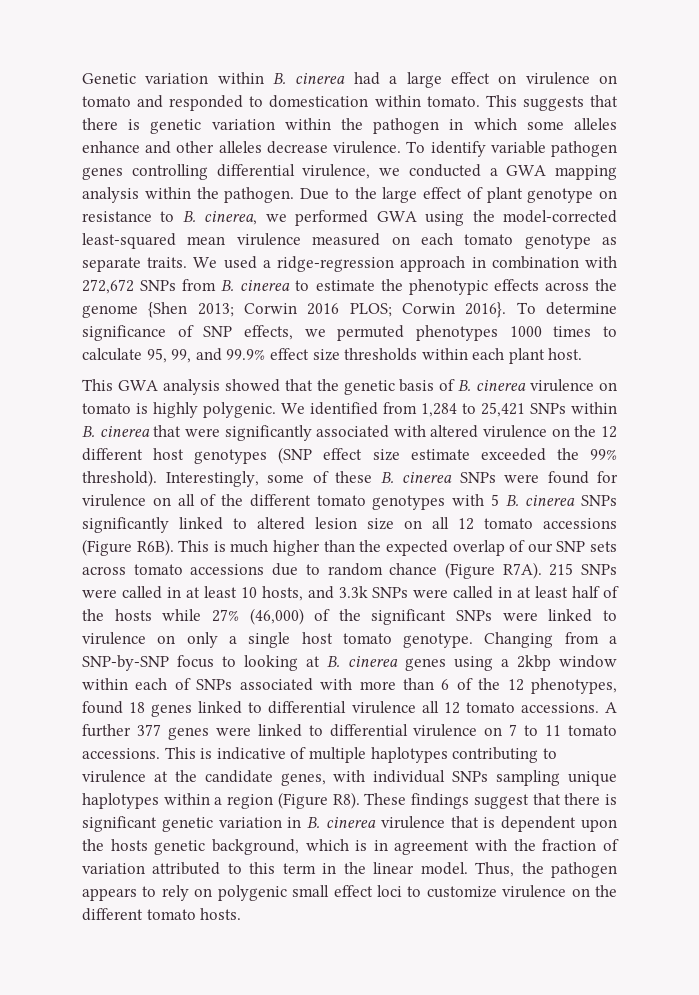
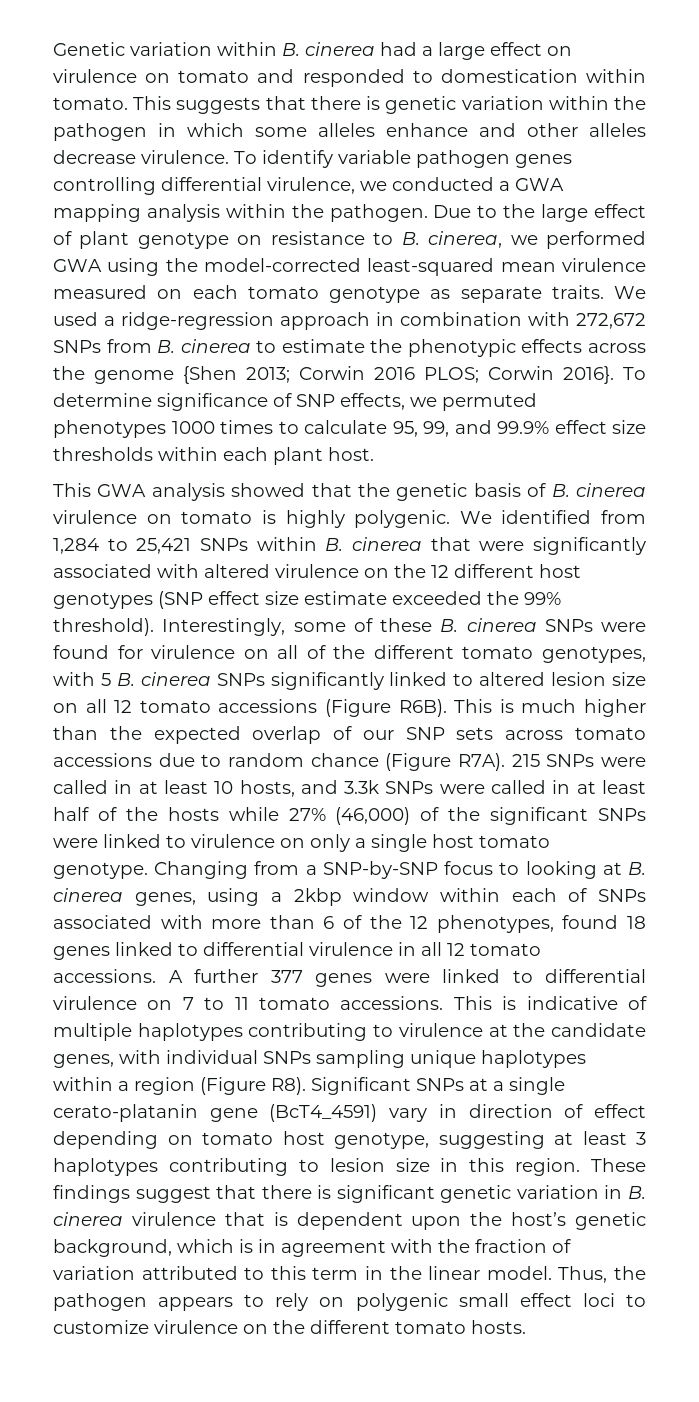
[372,495,446,510] genotypes -> [541,646,646,663] genotypes,
[405,658,446,671] genes -> [134,892,196,906] genes,
(416, 707) none -> [398,942,416,956] in
(360, 800) none -> [311,1077,565,1095] [53,1104,646,1122] [53,1131,646,1149] [53,1158,581,1176] Significant SNPs at a single cerato-platanin gene (BcT4_4591) vary in direction of effect depending on tomato host genotype, suggesting at least 3 haplotypes contributing to lesion size in this region.
[110,839,148,851] hosts -> [511,1212,567,1226] host’s

